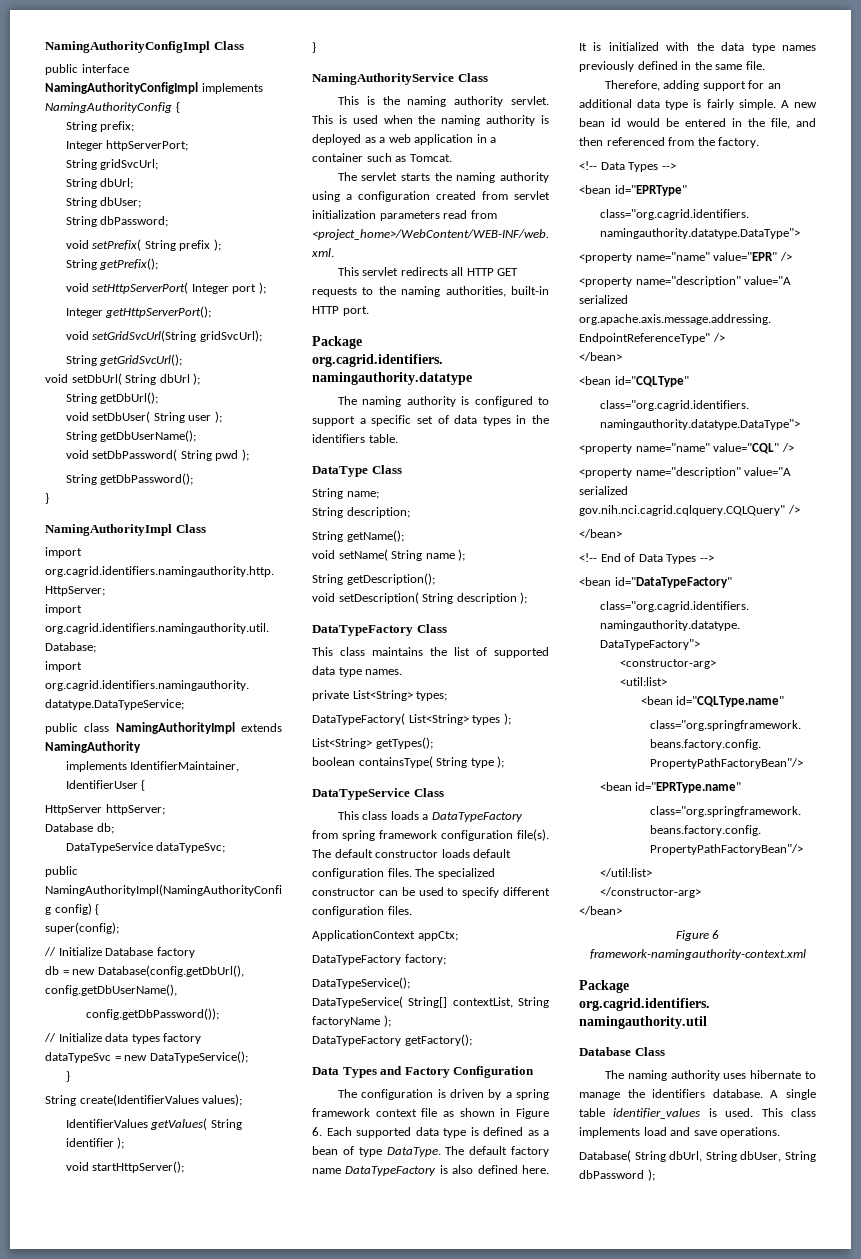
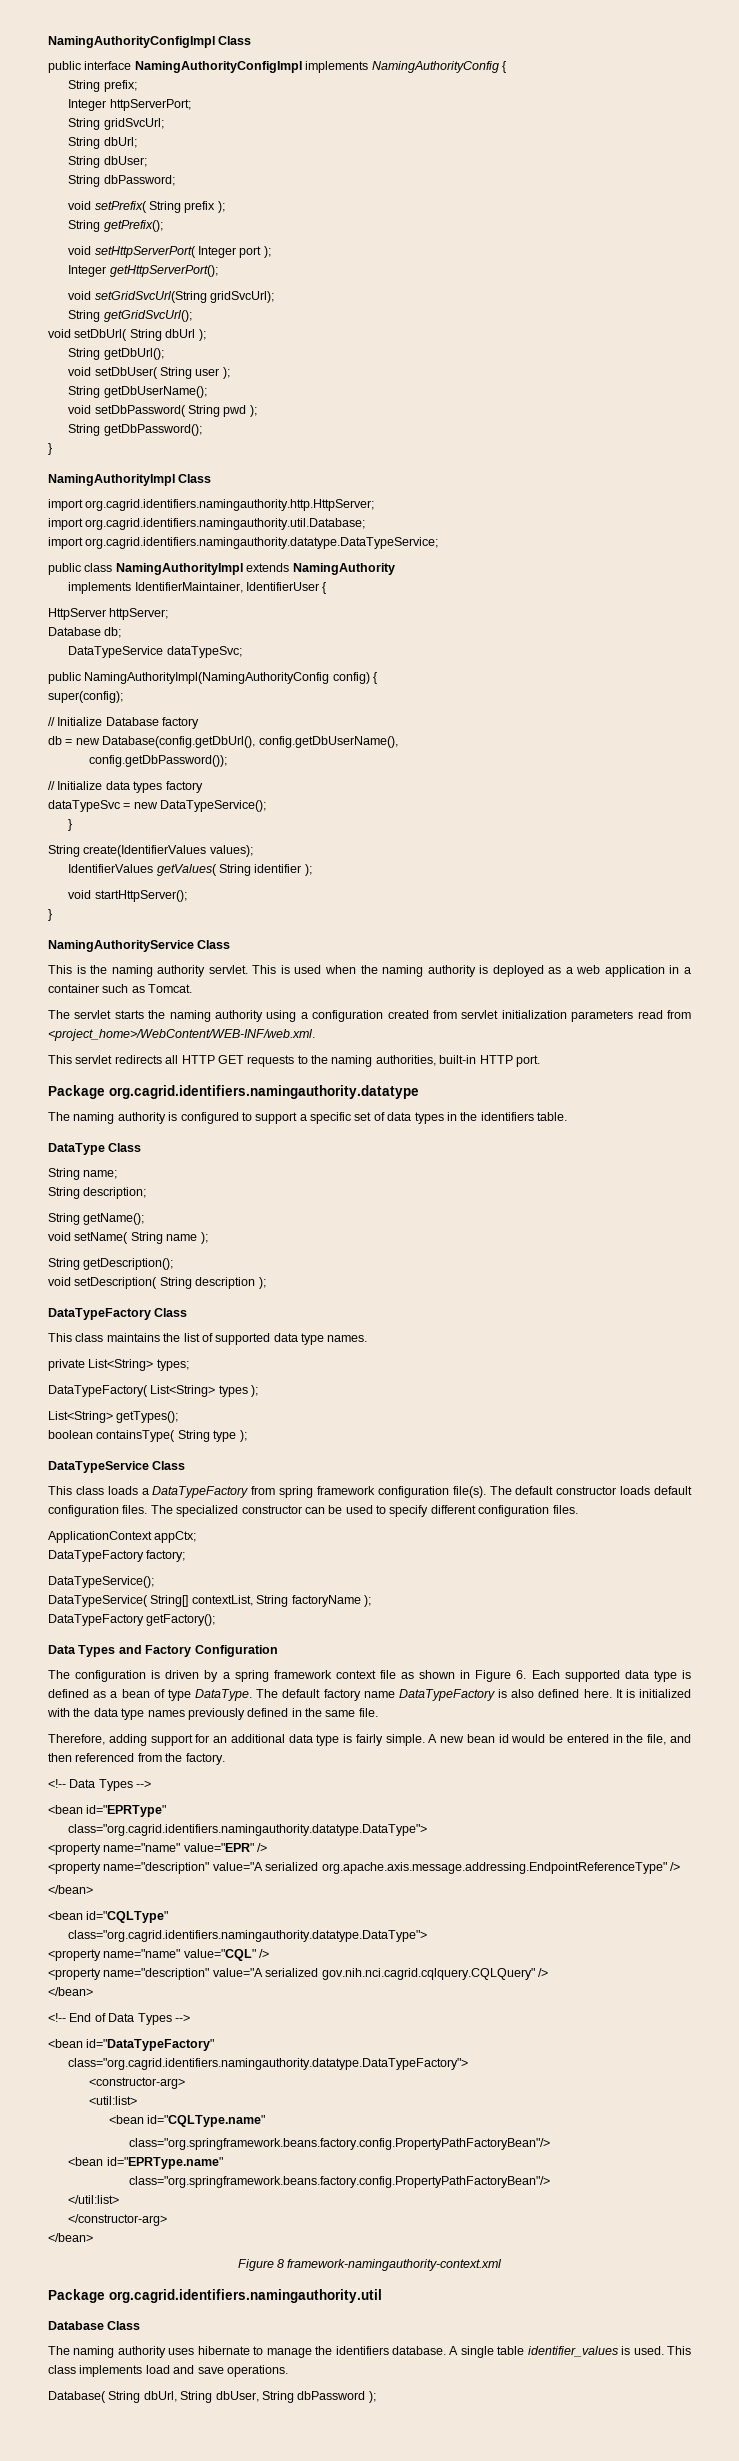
[712,930,720,939] 6 -> [277,2259,284,2268] 8

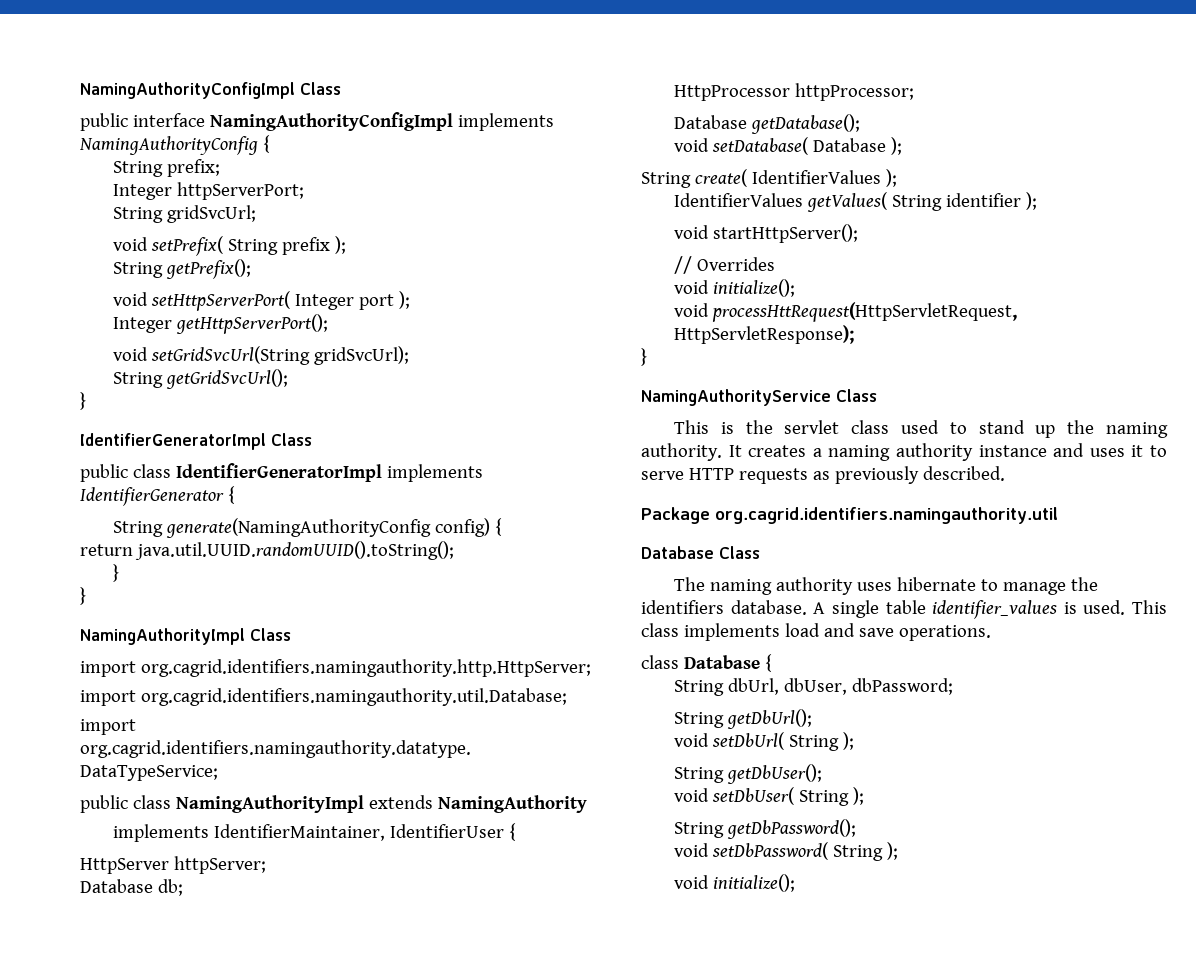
[68,137,137,149] [68,156,147,168] [68,175,175,187] // String dbUrl; // String dbUser; // String dbPassword; -> (257, 214) none
[48,329,206,341] [68,348,164,360] [68,367,230,379] [68,386,207,398] [68,405,257,417] [68,424,202,436] void setDbUrl( String dbUrl ); // String getDbUrl(); // void setDbUser( String user ); // String getDbUserName(); // void setDbPassword( String pwd ); // String getDbPassword(); -> [80,392,86,410] [80,433,312,450] [80,463,483,482] [80,486,235,506] [113,518,503,538] [80,541,454,560] [113,564,120,582] } // IdentifierGeneratorImpl Class // public class IdentifierGeneratorImpl implements IdentifierGenerator { // String generate(NamingAuthorityConfig config) { // return java.util.UUID.randomUUID().toString(); // }
[68,646,242,658] [48,672,378,684] [48,691,123,703] [48,717,200,729] [48,736,398,748] [88,755,227,767] [48,781,203,793] [48,800,267,812] [68,819,73,831] [48,845,253,857] DataTypeService dataTypeSvc; // public NamingAuthorityImpl(NamingAuthorityConfig config) { // super(config); // // Initialize Database factory // db = new Database(config.getDbUrl(), config.getDbUserName(), // config.getDbPassword()); // // Initialize data types factory // dataTypeSvc = new DataTypeService(); // } // String create(IdentifierValues values); -> [674,83,915,101] [674,114,861,134] [674,137,903,155] [641,169,897,188] HttpProcessor httpProcessor; // Database getDatabase(); // void setDatabase( Database ); // String create( IdentifierValues );
(187, 896) none -> [674,256,776,274] [674,279,796,297] [674,302,1018,322] [674,325,855,344] // // Overrides // void initialize(); // void processHttRequest(HttpServletRequest, HttpServletResponse);
[111,965,691,977] [48,984,193,993] [48,1010,691,1022] [48,1029,315,1041] [48,1055,540,1067] [48,1085,419,1099] [48,1112,567,1124] [48,1143,142,1155] [48,1168,118,1180] [48,1187,147,1199] [48,1213,145,1225] [48,1232,208,1244] [48,1258,174,1270] [48,1277,266,1289] [48,1308,188,1320] [48,1333,368,1345] [48,1359,189,1371] [48,1385,259,1397] [48,1411,179,1423] [48,1430,247,1442] [48,1461,186,1473] [48,1486,692,1498] [48,1505,578,1517] [48,1531,197,1543] [48,1550,186,1562] [48,1576,154,1588] [48,1595,371,1607] [48,1614,216,1626] [48,1645,278,1657] [48,1670,691,1682] [48,1689,691,1701] [47,1708,378,1720] [48,1734,692,1746] [48,1753,225,1765] [48,1779,152,1791] [48,1805,167,1817] [68,1824,428,1836] [48,1843,268,1855] [48,1862,680,1874] [48,1885,93,1894] [48,1911,169,1923] [68,1930,428,1942] [48,1949,270,1961] [48,1968,548,1980] [48,1987,93,1996] [48,2013,190,2025] [48,2039,215,2051] [68,2058,469,2070] [88,2077,185,2089] [88,2096,137,2105] [108,2115,266,2127] [129,2138,551,2150] [68,2157,223,2169] [129,2176,551,2188] [68,2195,120,2204] [68,2214,168,2226] [48,2233,93,2242] [237,2259,503,2271] naming authority servlet. This is used when the naming authority is deployed as a web application in a container such as Tomcat. // The servlet starts the naming authority using a configuration created from servlet initialization parameters read from <project_home>/WebContent/WEB-INF/web.xml. // This servlet redirects all HTTP GET requests to the naming authorities, built-in HTTP port. // Package org.cagrid.identifiers.namingauthority.datatype // The naming authority is configured to support a specific set of data types in the identifiers table. // DataType Class // String name; // String description; // String getName(); // void setName( String name ); // String getDescription(); // void setDescription( String description ); // DataTypeFactory Class // This class maintains the list of supported data type names. // private List<String> types; // DataTypeFactory( List<String> types ); // List<String> getTypes(); // boolean containsType( String type ); // DataTypeService Class // This class loads a DataTypeFactory from spring framework configuration file(s). The default constructor loads default configuration files. The specialized constructor can be used to specify different configuration files. // ApplicationContext appCtx; // DataTypeFactory factory; // DataTypeService(); // DataTypeService( String[] contextList, String factoryName ); // DataTypeFactory getFactory(); // Data Types and Factory Configuration // The configuration is driven by a spring framework context file as shown in Figure 6. Each supported data type is defined as a bean of type DataType. The default factory name DataTypeFactory is also defined here. It is initialized with the data type names previously defined in the same file. // Therefore, adding support for an additional data type is fairly simple. A new bean id would be entered in the file, and then referenced from the factory. // <!-- Data Types --> // <bean id="EPRType" // class="org.cagrid.identifiers.namingauthority.datatype.DataType"> // <property name="name" value="EPR" /> // <property name="description" value="A serialized org.apache.axis.message.addressing.EndpointReferenceType" /> // </bean> // <bean id="CQLType" // class="org.cagrid.identifiers.namingauthority.datatype.DataType"> // <property name="name" value="CQL" /> // <property name="description" value="A serialized gov.nih.nci.cagrid.cqlquery.CQLQuery" /> // </bean> // <!-- End of Data Types --> // <bean id="DataTypeFactory" // class="org.cagrid.identifiers.namingauthority.datatype.DataTypeFactory"> // <constructor-arg> // <util:list> // <bean id="CQLType.name" // class="org.springframework.beans.factory.config.PropertyPathFactoryBean"/> // <bean id="EPRType.name" // class="org.springframework.beans.factory.config.PropertyPathFactoryBean"/> // </util:list> // </constructor-arg> // </bean> // Figure 8 framework-namingauthority-context.xml -> [784,420,1168,438] [641,443,1167,461] [641,466,1005,484] servlet class used to stand up the naming authority. It creates a naming authority instance and uses it to serve HTTP requests as previously described.
[48,2391,376,2403] Database( String dbUrl, String dbUser, String dbPassword ); -> [641,654,772,672] [674,678,954,696] [674,709,813,729] [674,732,855,751] [674,764,823,784] [674,787,865,806] [674,819,857,839] [674,842,899,861] [674,874,796,892] class Database { // String dbUrl, dbUser, dbPassword; // String getDbUrl(); // void setDbUrl( String ); // String getDbUser(); // void setDbUser( String ); // String getDbPassword(); // void setDbPassword( String ); // void initialize();

